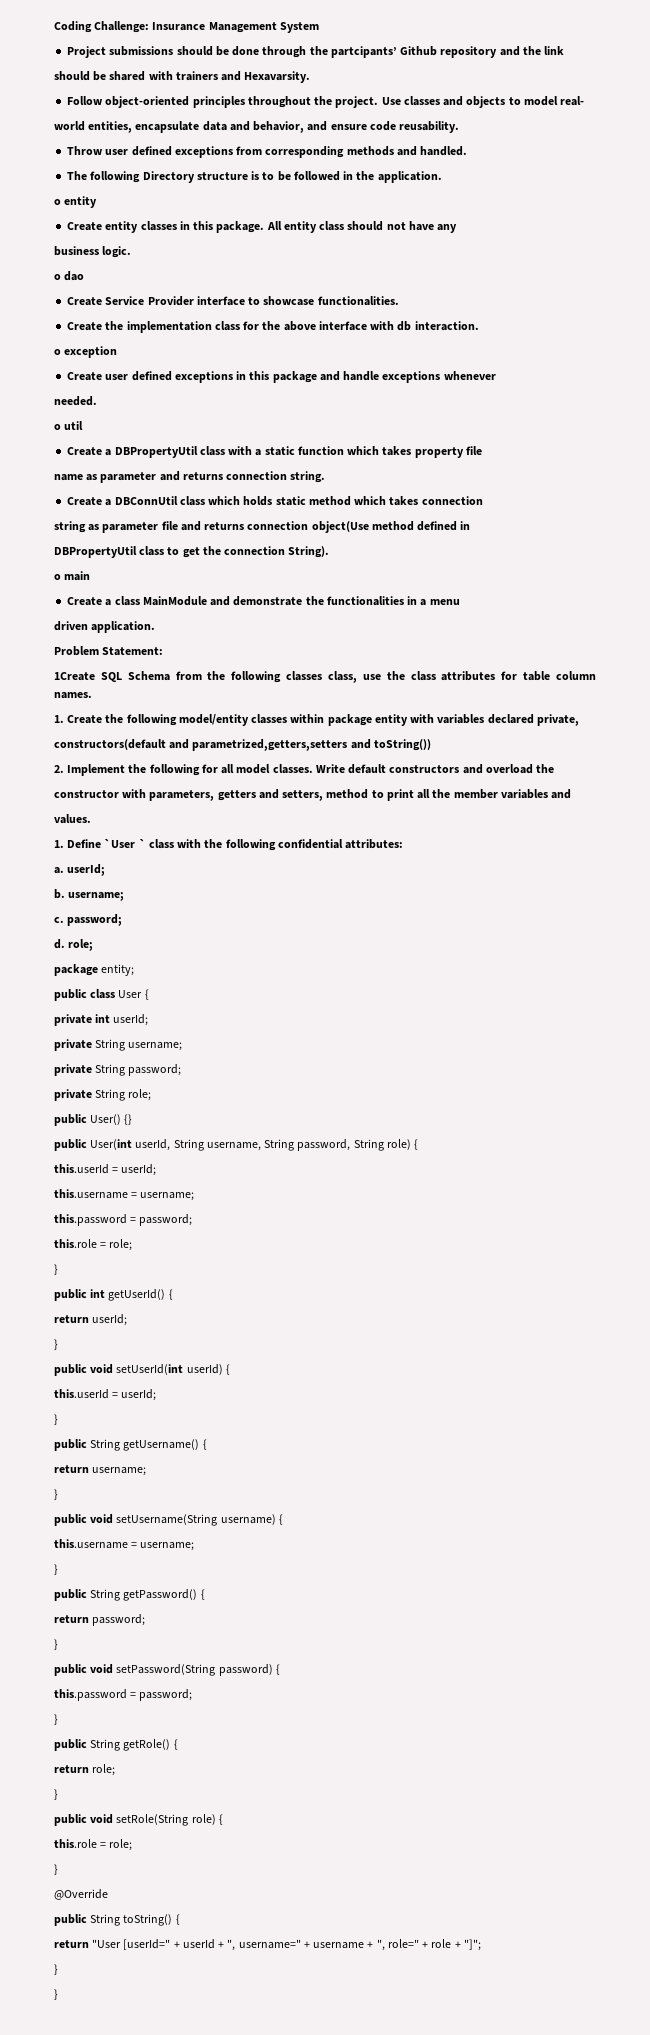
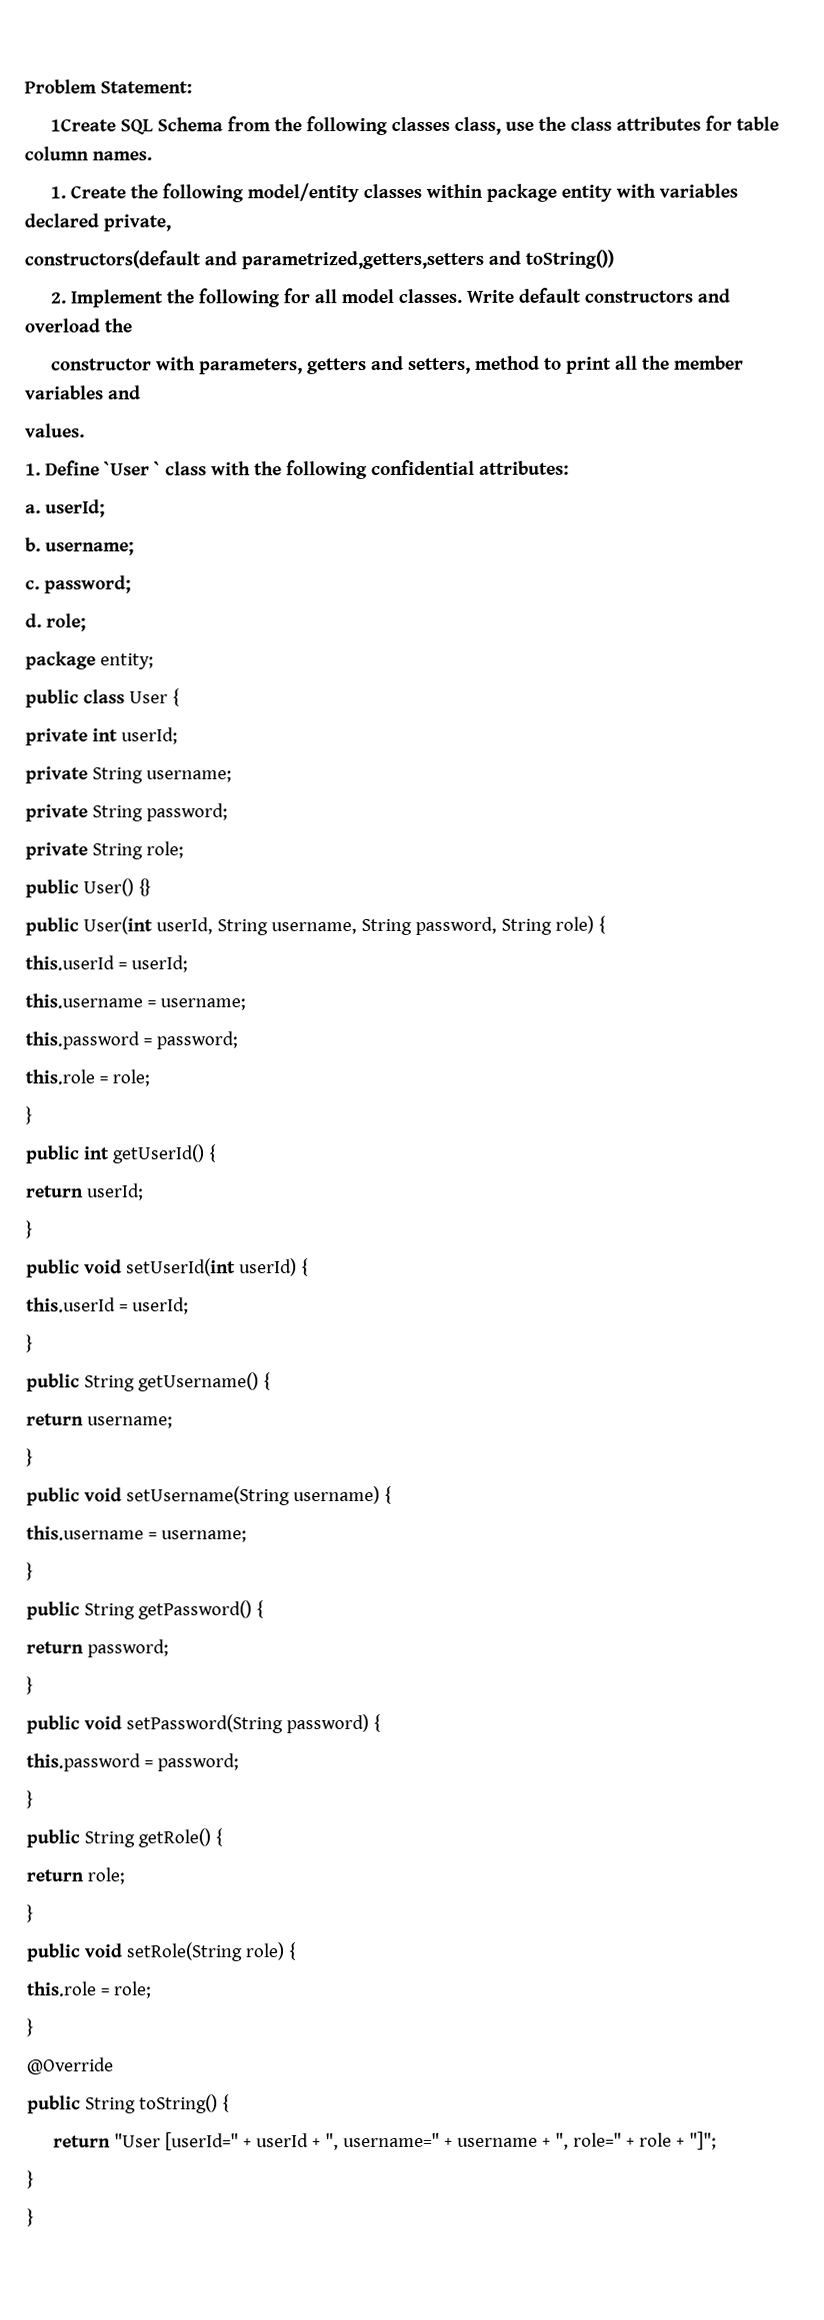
[54,21,319,33] [67,46,565,58] [54,71,311,83] [67,96,585,108] [54,121,460,133] [67,146,468,158] [67,171,442,183] [54,196,98,208] [67,221,458,233] [54,246,132,258] [54,271,85,281] [67,296,399,306] [67,321,479,333] [54,346,118,358] [67,371,496,383] [54,396,97,406] [54,421,84,430] [67,446,482,458] [54,471,326,483] [67,496,483,506] [54,521,471,533] [54,546,330,558] [54,571,91,581] [67,596,460,606] [54,621,156,633] Coding Challenge: Insurance Management System // Project submissions should be done through the partcipants’ Github repository and the link // should be shared with trainers and Hexavarsity. // Follow object-oriented principles throughout the project. Use classes and objects to model real- // world entities, encapsulate data and behavior, and ensure code reusability. // Throw user defined exceptions from corresponding methods and handled. // The following Directory structure is to be followed in the application. // o entity // Create entity classes in this package. All entity class should not have any // business logic. // o dao // Create Service Provider interface to showcase functionalities. // Create the implementation class for the above interface with db interaction. // o exception // Create user defined exceptions in this package and handle exceptions whenever // needed. // o util // Create a DBPropertyUtil class with a static function which takes property file // name as parameter and returns connection string. // Create a DBConnUtil class which holds static method which takes connection // string as parameter file and returns connection object(Use method defined in // DBPropertyUtil class to get the connection String). // o main // Create a class MainModule and demonstrate the functionalities in a menu // driven application. // -> (24, 86) none

